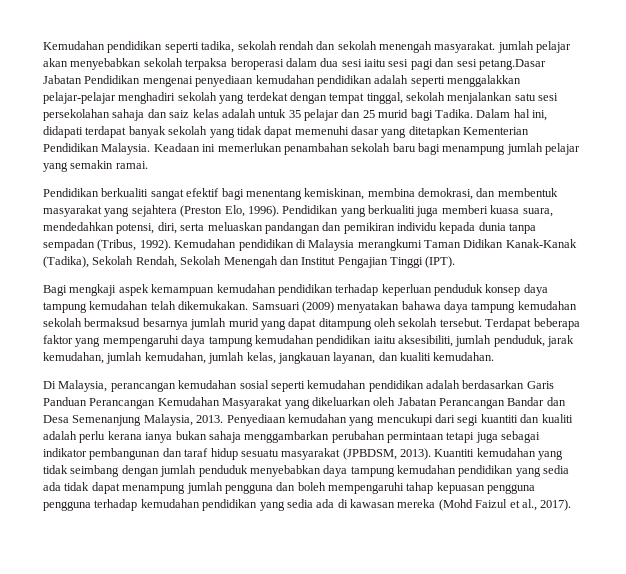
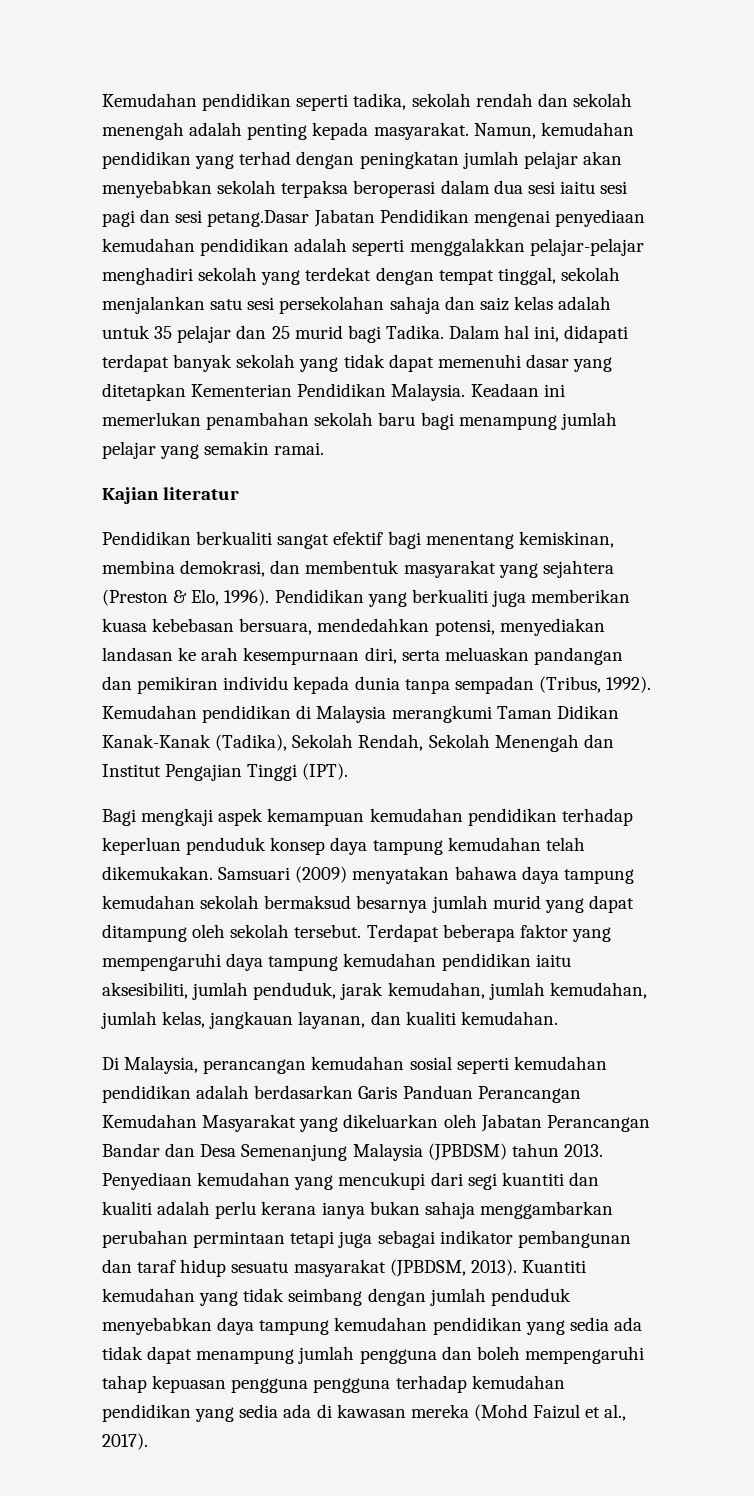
[434,41,496,53] masyarakat. -> [189,122,634,140] [102,151,459,169] adalah penting kepada masyarakat. Namun, kemudahan pendidikan yang terhad dengan peningkatan
(148, 165) none -> [102,487,240,504] // Kajian literatur
(223, 211) none -> [173,590,188,603] &
[441,205,553,217] [43,222,155,234] memberi kuasa suara, mendedahkan potensi, -> [531,589,631,603] [102,618,605,636] [102,647,360,665] memberikan kuasa kebebasan bersuara, mendedahkan potensi, menyediakan landasan ke arah kesempurnaan
[143,414,193,426] Malaysia, -> [352,1143,559,1161] Malaysia (JPBDSM) tahun

